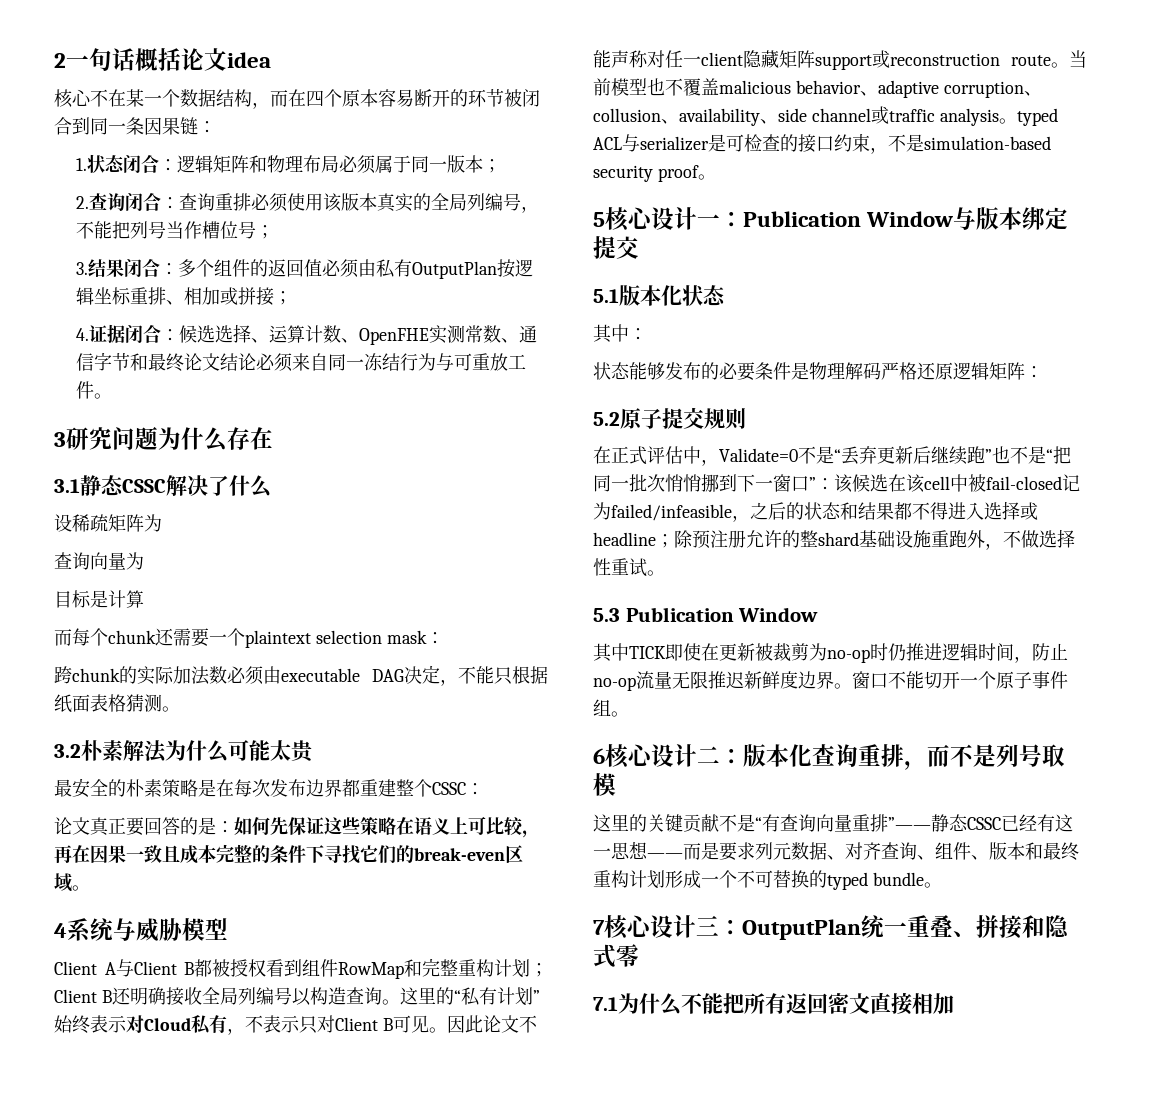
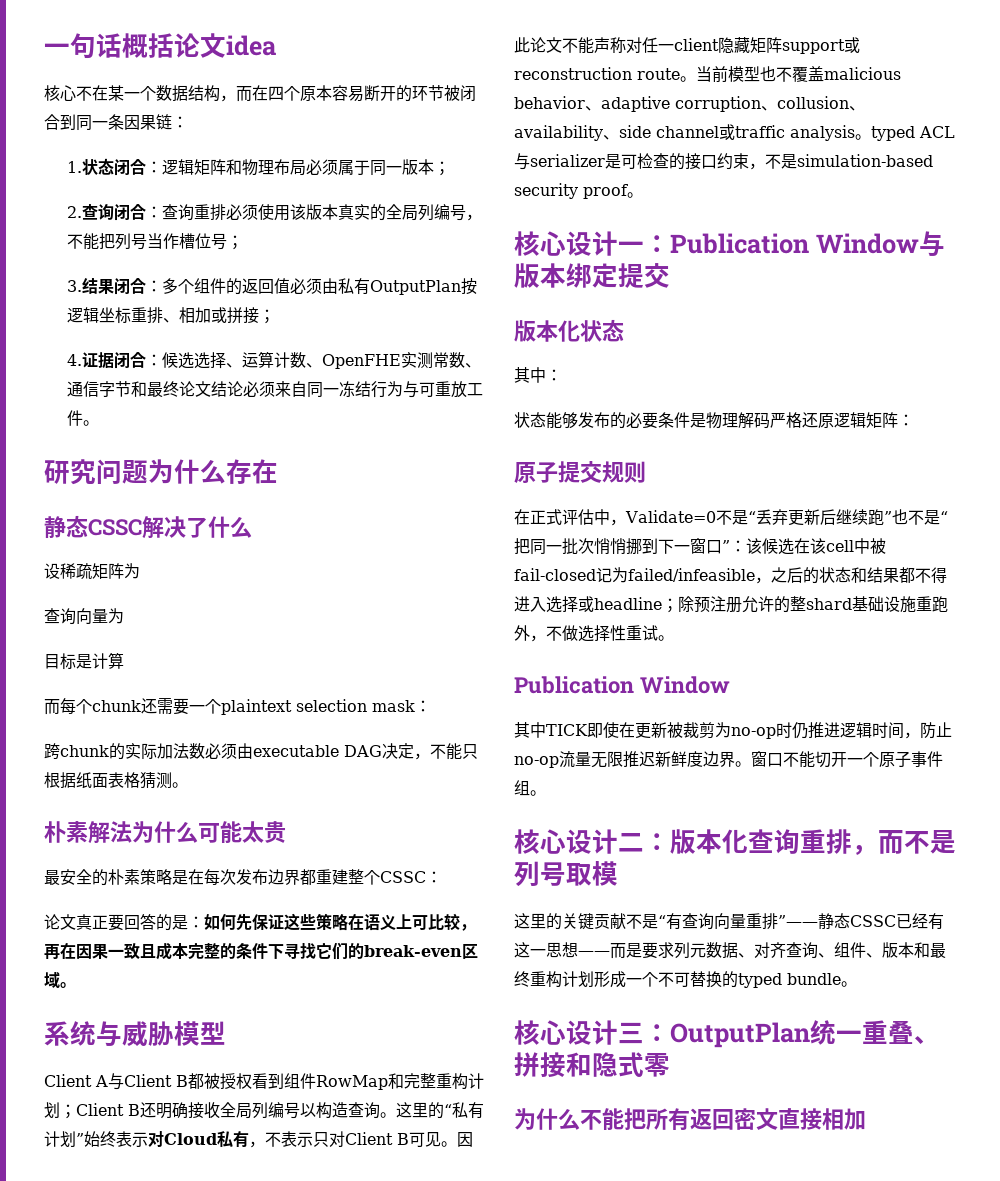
[54,53,66,68] 2 -> (44, 49) none
[54,432,66,447] 3 -> (99, 423) none
[54,479,80,493] 3.1 -> (278, 471) none
[54,744,81,758] 3.2 -> (188, 785) none
[54,923,67,938] 4 -> (76, 985) none
[593,212,605,227] 5 -> (643, 195) none
[593,289,619,303] 5.1 -> (670, 275) none
[593,412,620,426] 5.2 -> (914, 420) none
[593,608,620,622] 5.3 -> (674, 638) none
[593,748,605,764] 6 -> (546, 793) none
[593,920,605,935] 7 -> (857, 984) none
[593,997,618,1011] 7.1 -> (670, 1065) none

